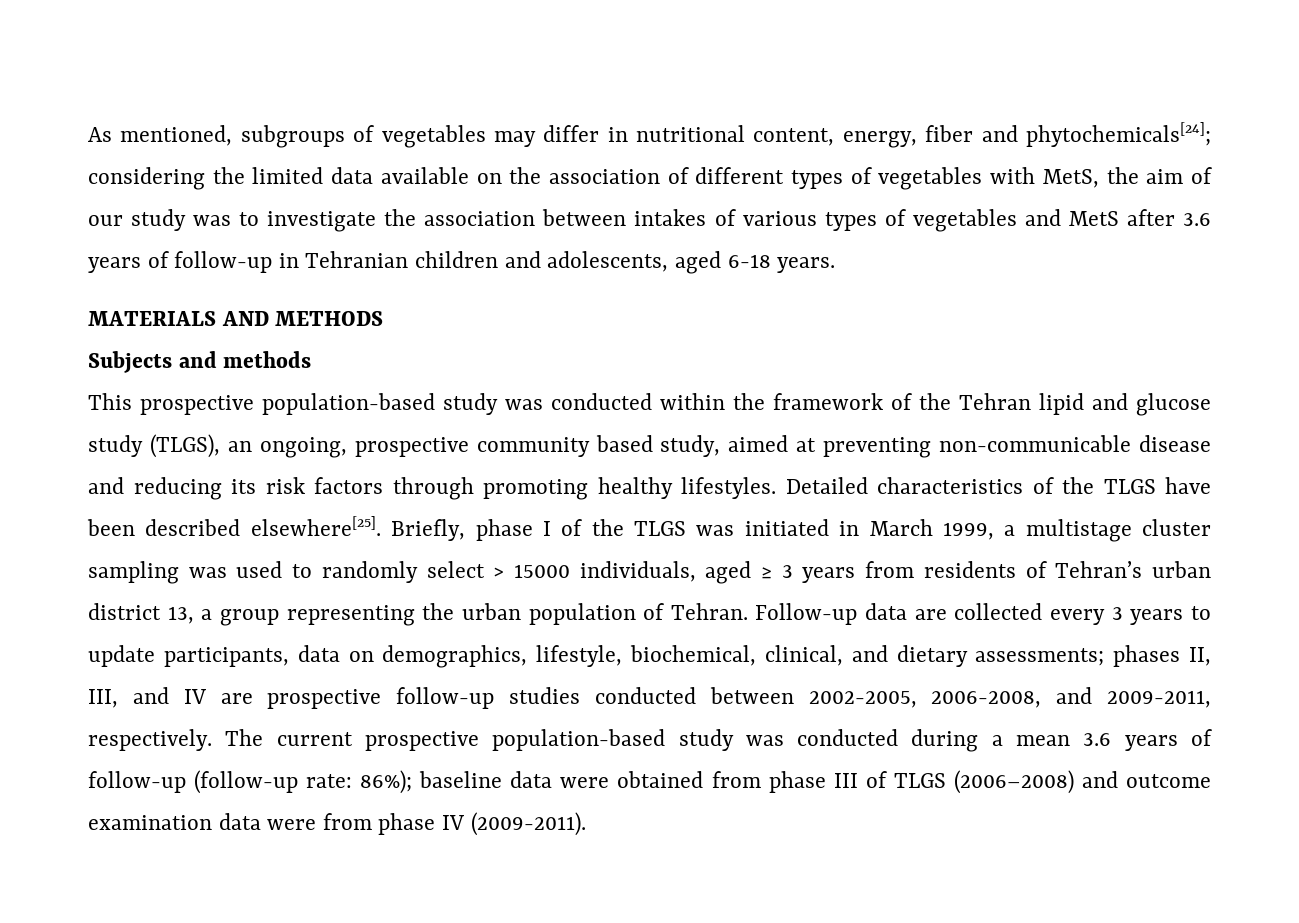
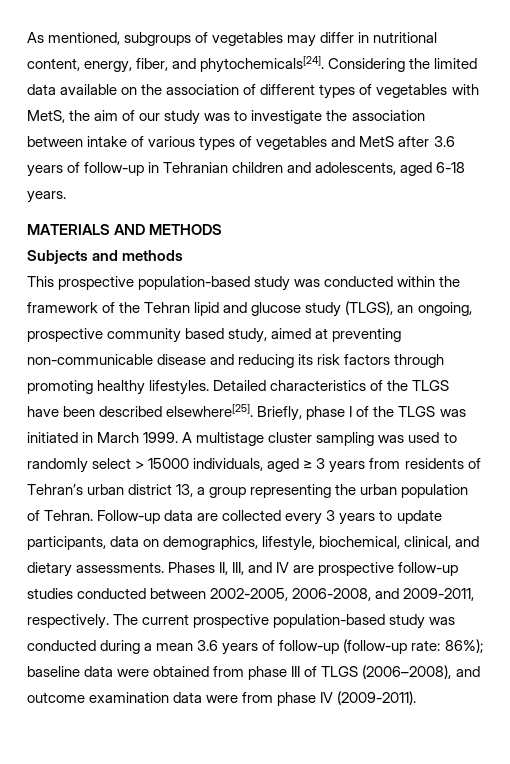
[925,122,1211,147] [88,167,205,190] fiber and phytochemicals[24]; considering -> [136,56,406,73] fiber, and phytochemicals[24]. Considering
[634,209,707,226] intakes -> [87,136,128,147] intake
[942,522,1016,540] 1999, a -> [143,432,193,443] 1999. A
[975,645,1181,667] assessments; phases -> [76,562,216,573] assessments. Phases
[953,770,1074,794] (2006–2008) -> [362,665,452,679] (2006–2008),

